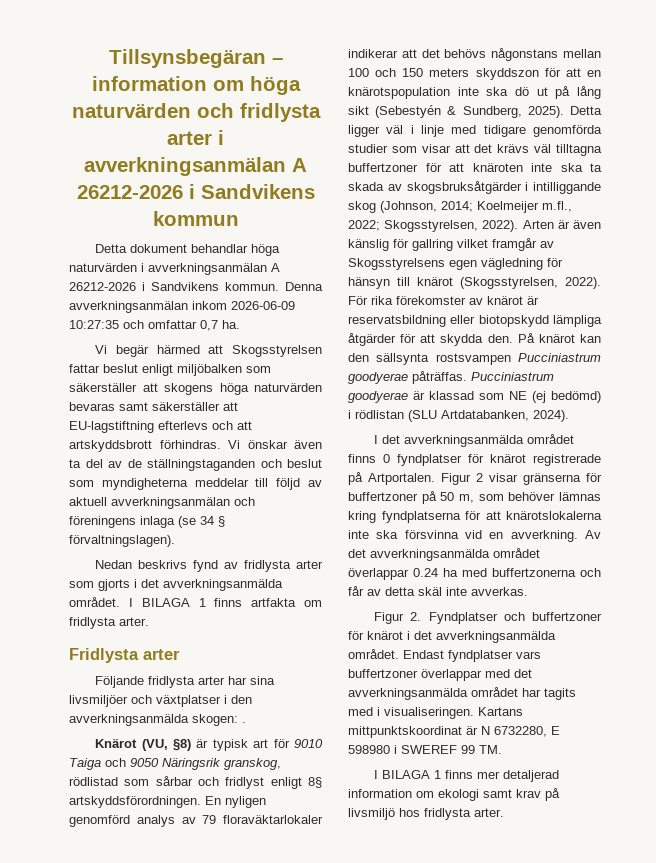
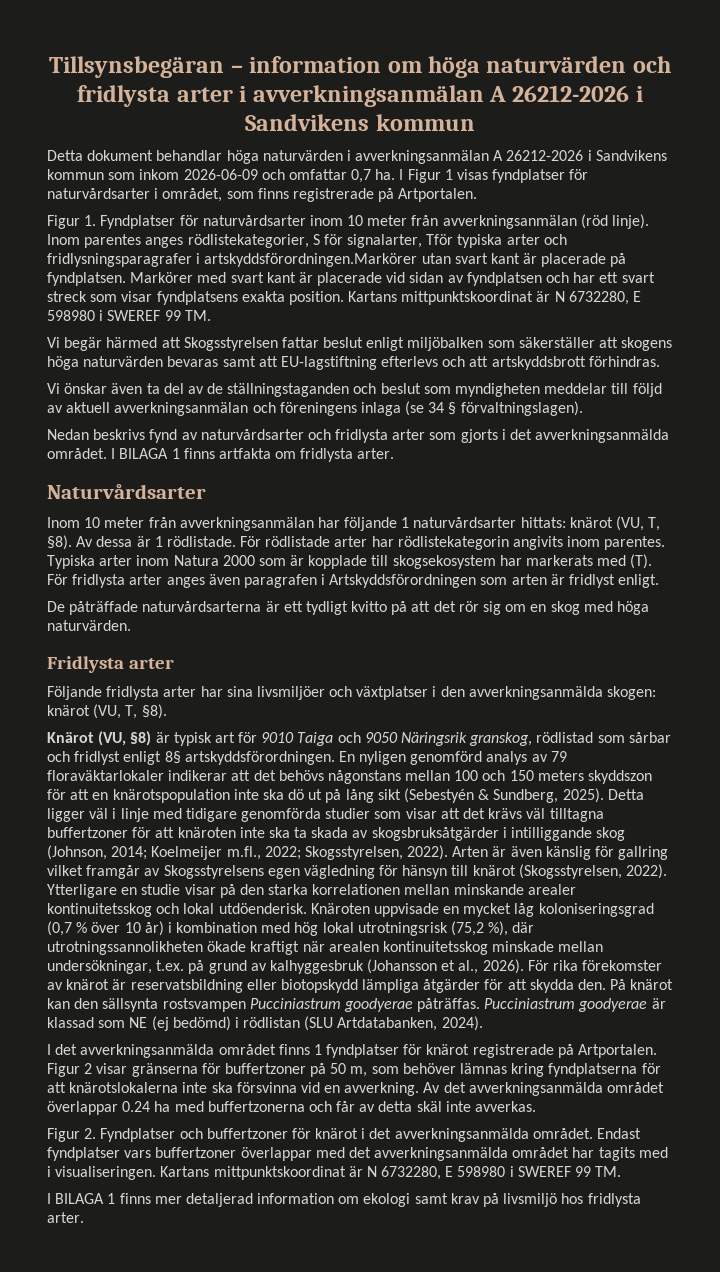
[225,282,323,291] [69,301,188,313] kommun. Denna avverkningsanmälan -> [47,169,136,180] kommun som
[69,320,119,329] 10:27:35 -> (258, 174) none
(240, 324) none -> [399,169,589,183] [47,188,478,202] [47,214,650,229] [47,234,567,248] [47,253,627,267] [47,272,655,286] [47,291,642,305] [47,310,211,321] I Figur 1 visas fyndplatser för naturvårdsarter i området, som finns registrerade på Artportalen. // Figur 1. Fyndplatser för naturvårdsarter inom 10 meter från avverkningsanmälan (röd linje). Inom parentes anges rödlistekategorier, S för signalarter, Tför typiska arter och fridlysningsparagrafer i artskyddsförordningen.Markörer utan svart kant är placerade på fyndplatsen. Markörer med svart kant är placerade vid sidan av fyndplatsen och har ett svart streck som visar fyndplatsens exakta position. Kartans mittpunktskoordinat är N 6732280, E 598980 i SWEREF 99 TM.
[152,402,220,411] säkerställer -> (256, 361) none
(221, 444) none -> (660, 361) //
[101,478,188,490] myndigheterna -> [455,383,541,397] myndigheten
(239, 565) none -> [200,429,331,440] naturvårdsarter och
(149, 621) none -> [47,484,206,499] [47,516,661,531] [47,535,666,550] [47,554,653,569] [47,574,660,588] [47,601,649,615] [47,620,131,631] // Naturvårdsarter // Inom 10 meter från avverkningsanmälan har följande 1 naturvårdsarter hittats: knärot (VU, T, §8). Av dessa är 1 rödlistade. För rödlistade arter har rödlistekategorin angivits inom parentes. Typiska arter inom Natura 2000 som är kopplade till skogsekosystem har markerats med (T). För fridlysta arter anges även paragrafen i Artskyddsförordningen som arten är fridlyst enligt. // De påträffade naturvårdsarterna är ett tydligt kvitto på att det rör sig om en skog med höga naturvärden.
[242,722,246,723] . -> [47,704,167,719] knärot (VU, T, §8).
(601, 283) none -> [47,884,576,898] [47,903,654,917] [47,921,535,936] [47,941,604,955] [47,959,524,974] Ytterligare en studie visar på den starka korrelationen mellan minskande arealer kontinuitetsskog och lokal utdöenderisk. Knäroten uppvisade en mycket låg koloniseringsgrad (0,7 % över 10 år) i kombination med hög lokal utrotningsrisk (75,2 %), där utrotningssannolikheten ökade kraftigt när arealen kontinuitetsskog minskade mellan undersökningar, t.ex. på grund av kalhyggesbruk (Johansson et al., 2026).
[383,454,390,463] 0 -> [313,1044,322,1055] 1

